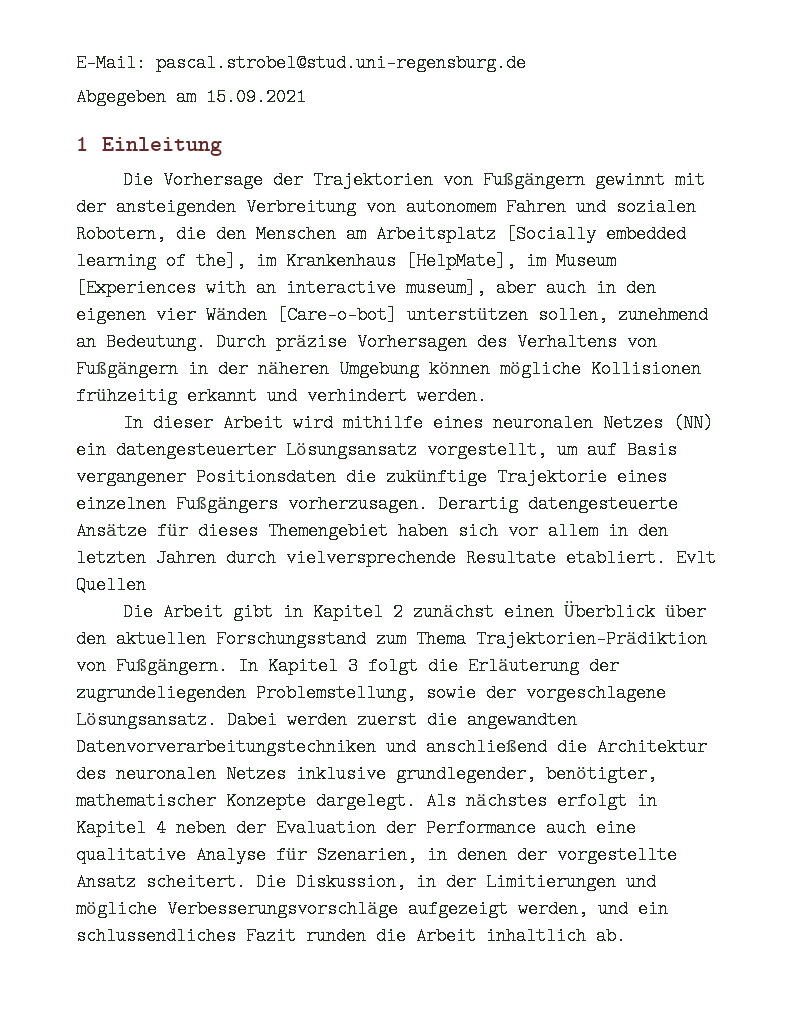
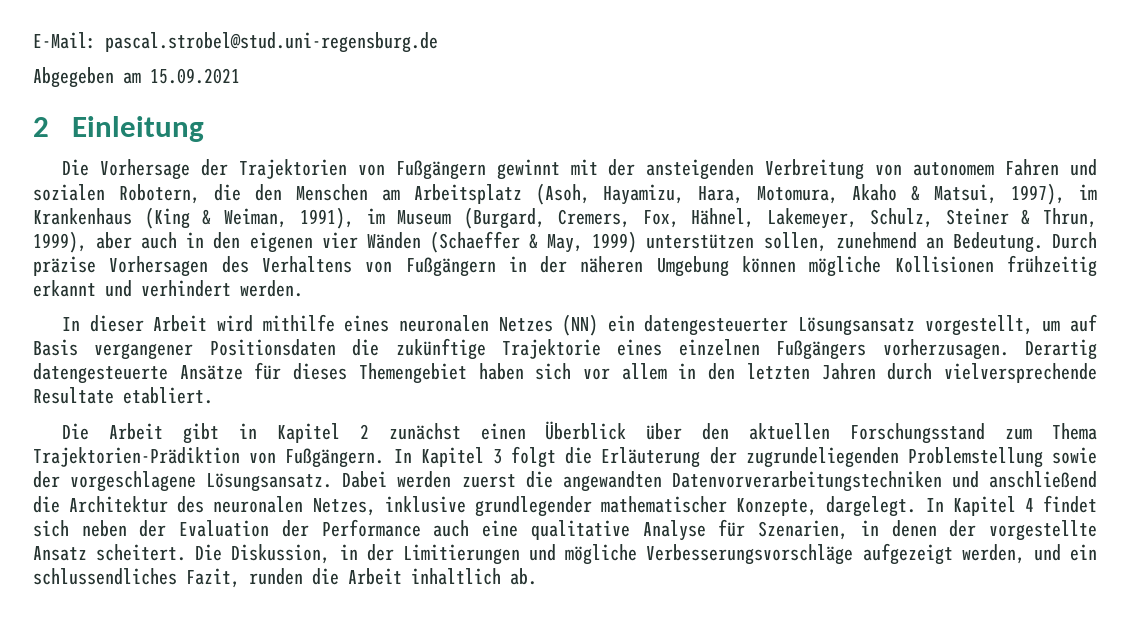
[76,137,88,151] 1 -> [33,117,49,137] 2
[506,225,686,243] [76,252,616,270] [76,279,486,297] [Socially embedded learning of the], im Krankenhaus [HelpMate], im Museum [Experiences with an interactive museum], -> [535,183,1097,205] [33,207,1098,229] [33,231,87,253] (Asoh, Hayamizu, Hara, Motomura, Akaho & Matsui, 1997), im Krankenhaus (King & Weiman, 1991), im Museum (Burgard, Cremers, Fox, Hähnel, Lakemeyer, Schulz, Steiner & Thrun, 1999),
[277,306,397,324] [Care-o-bot] -> [429,231,638,253] (Schaeffer & May, 1999)
[676,549,716,567] [76,576,146,594] Evlt Quellen -> (213, 395) none
[256,684,416,702] Problemstellung, -> [907,447,1043,468] Problemstellung
[226,765,657,783] [76,792,657,810] [76,819,166,837] Netzes inklusive grundlegender, benötigter, mathematischer Konzepte dargelegt. Als nächstes erfolgt in Kapitel 4 -> [312,495,1098,517] [33,520,69,537] Netzes, inklusive grundlegender mathematischer Konzepte, dargelegt. In Kapitel 4 findet sich
[246,927,296,945] Fazit -> [186,568,240,588] Fazit,

